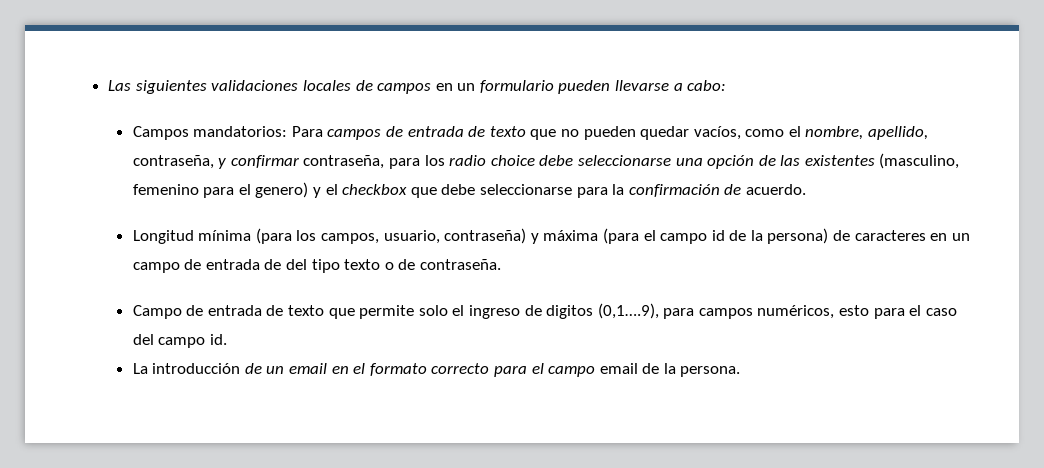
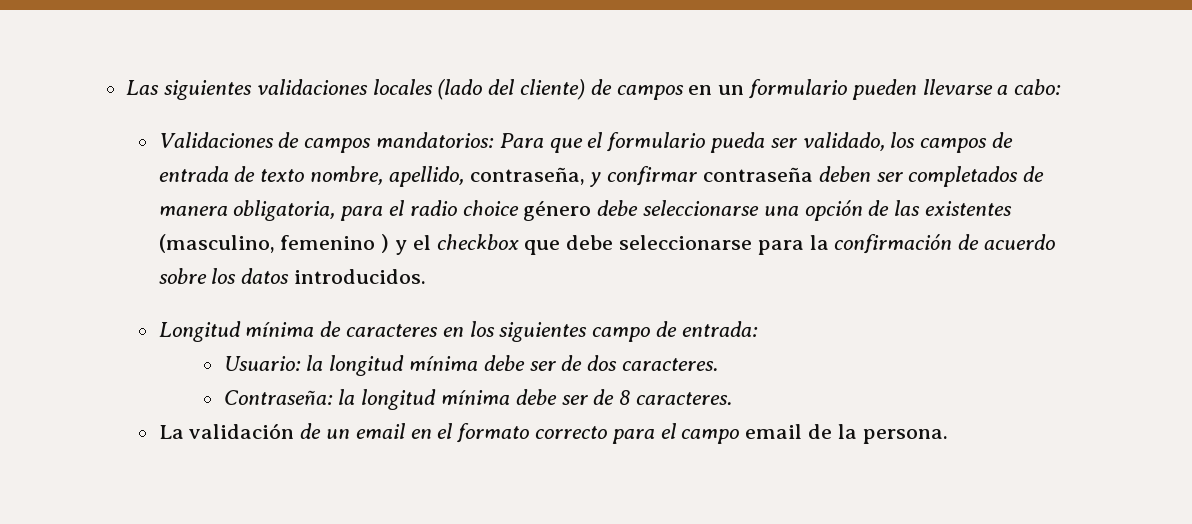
(351, 85) none -> [437,79,585,100] (lado del cliente)
[132,126,323,140] Campos mandatorios: Para -> [158,132,916,153] Validaciones de campos mandatorios: Para que el formulario pueda ser validado, los
[530,126,801,140] que no pueden quedar vacíos, como el -> (305, 175) none
[303,155,445,169] contraseña, para los -> [703,166,1045,187] [158,200,405,221] contraseña deben ser completados de manera obligatoria, para el
(535, 160) none -> [523,201,592,221] género
[203,182,309,198] para el genero) -> [381,234,390,253] )
[745,184,806,195] [132,228,970,244] [132,259,501,273] [132,303,957,319] [132,334,227,348] acuerdo. // Longitud mínima (para los campos, usuario, contraseña) y máxima (para el campo id de la persona) de caracteres en un campo de entrada de del tipo texto o de contraseña. // Campo de entrada de texto que permite solo el ingreso de digitos (0,1….9), para campos numéricos, esto para el caso del campo id. -> [984,234,1056,250] [158,268,427,284] [158,321,758,342] [223,355,719,376] [223,389,733,410] acuerdo sobre los datos introducidos. // Longitud mínima de caracteres en los siguientes campo de entrada: // Usuario: la longitud mínima debe ser de dos caracteres. // Contraseña: la longitud mínima debe ser de 8 caracteres.
[152,363,241,374] introducción -> [189,423,295,439] validación

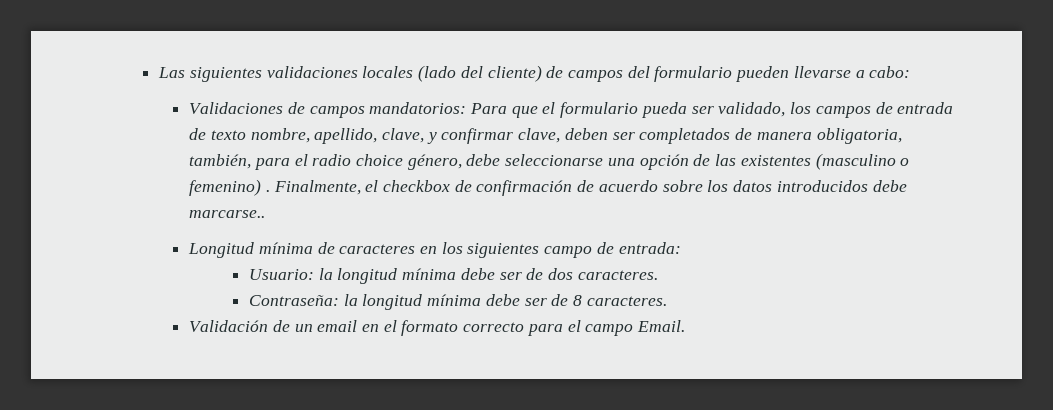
[688,85,745,95] en un -> [627,66,650,78] del
[469,167,585,185] contraseña, -> [382,128,425,143] clave,
[703,167,814,182] contraseña -> [518,128,561,143] clave,
(336, 210) none -> [189,154,252,169] también,
[523,201,592,221] género -> [407,154,462,170] género,
[158,234,829,255] (masculino, femenino ) y el checkbox que debe seleccionarse para la -> [815,153,910,170] [189,179,472,196] (masculino o femenino) . Finalmente, el checkbox de
[294,269,427,284] introducidos. -> [776,180,907,192] [189,210,266,218] introducidos debe marcarse..
[158,423,295,439] La validación -> [189,320,269,332] Validación
[745,424,948,444] email de la persona. -> [637,320,686,332] Email.

